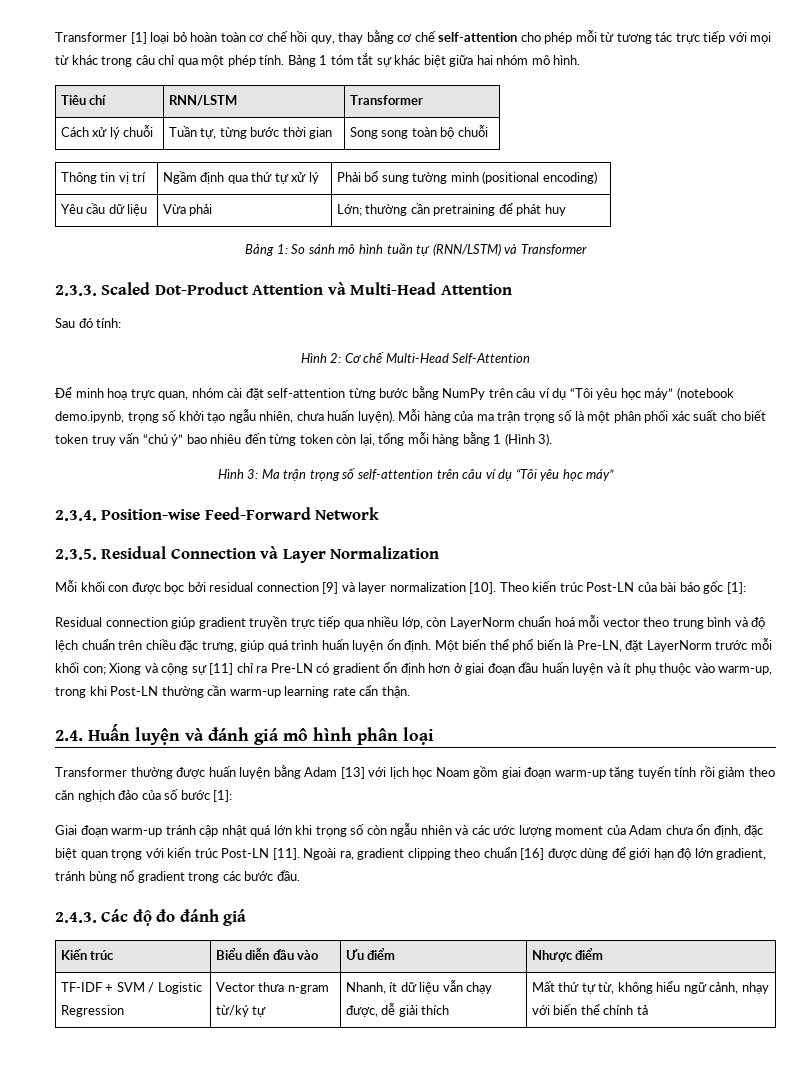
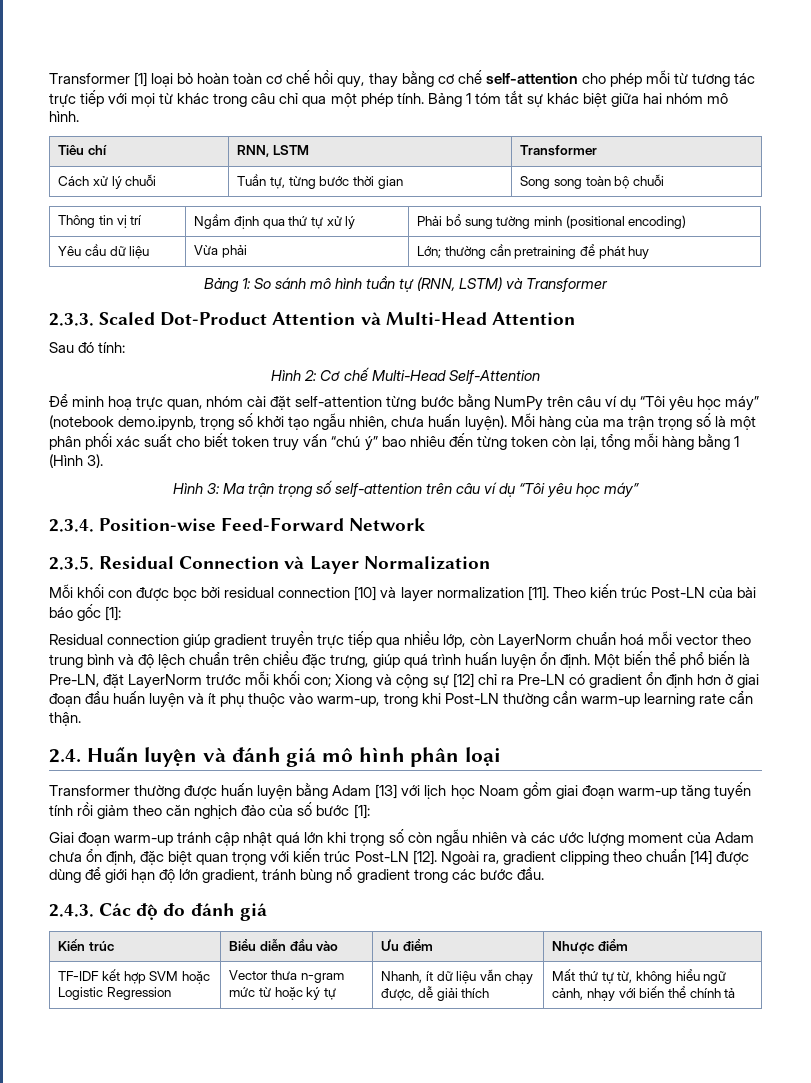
[168,95,237,106] RNN/LSTM -> [237,145,310,157] RNN, LSTM
[432,243,501,256] (RNN/LSTM) -> [417,277,503,291] (RNN, LSTM)
[322,582,339,594] [9] -> [354,586,377,601] [10]
[469,582,497,594] [10]. -> [527,586,549,601] [11].
[209,663,234,675] [11] -> [452,673,474,688] [12]
[272,848,300,860] [11]. -> [412,850,437,865] [12].
[520,848,545,860] [16] -> [689,850,712,865] [14]
[105,982,155,993] + SVM / -> [102,969,211,984] kết hợp SVM hoặc
[215,1005,249,1017] từ/ký -> [229,987,321,1000] mức từ hoặc ký

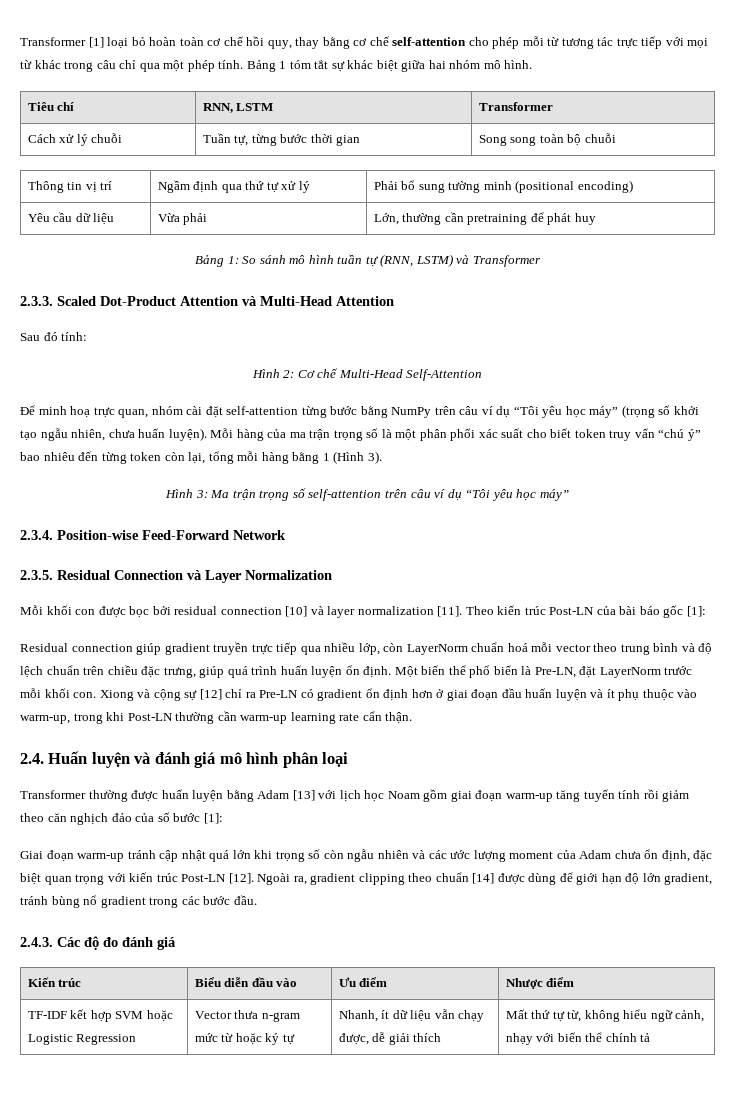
[417,246,442,258] Lớn; -> [373,213,399,225] Lớn,
[49,415,235,431] (notebook demo.ipynb, trọng -> [621,405,655,418] (trọng
[304,677,332,687] con; -> [73,692,97,698] con.

